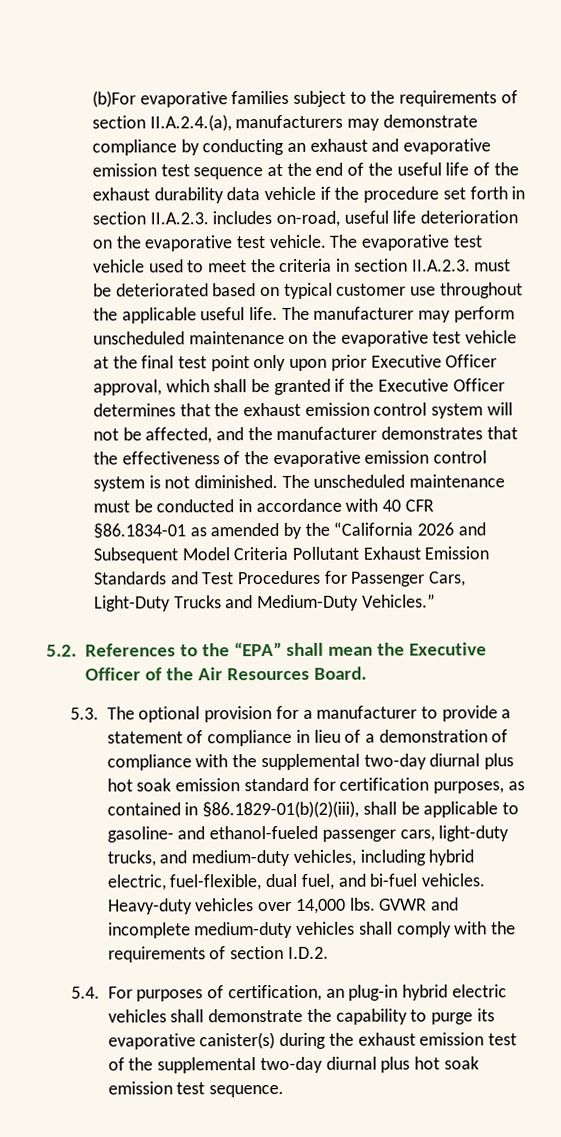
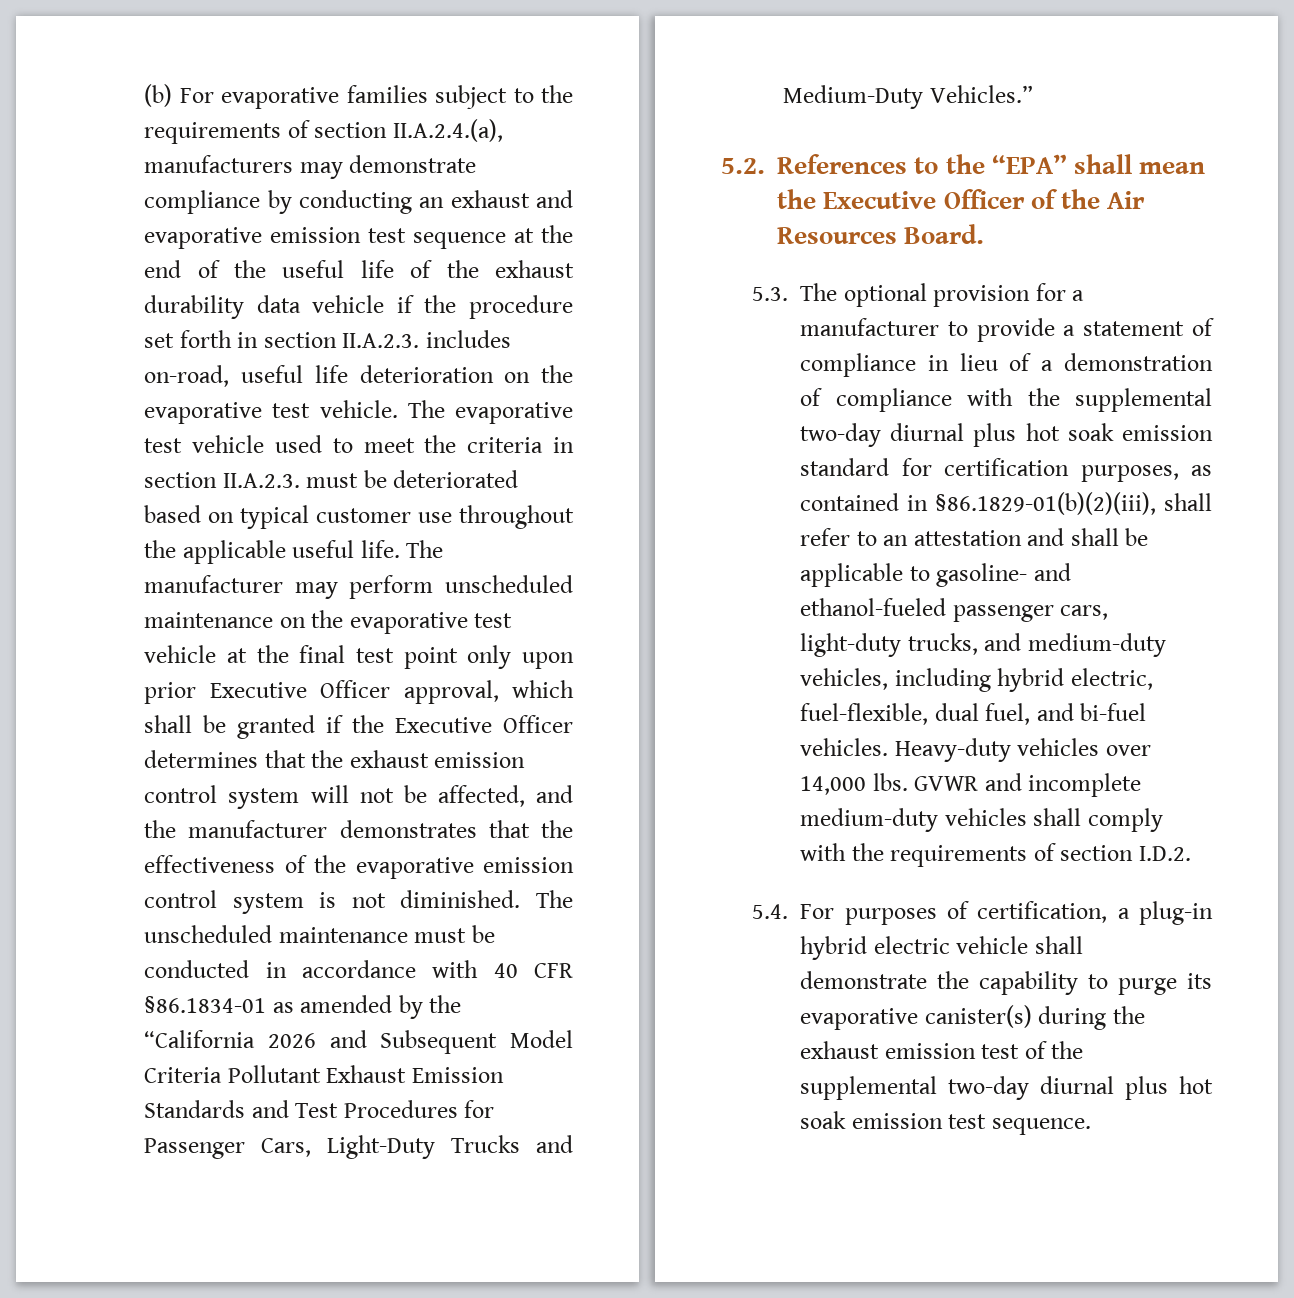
[91,90,136,108] (b)For -> [144,84,214,107] (b) For
(397, 808) none -> [800,528,1119,546] refer to an attestation and shall
[325,988,345,998] an -> [1117,908,1130,919] a
[107,1009,167,1023] vehicles -> [956,936,1029,954] vehicle

